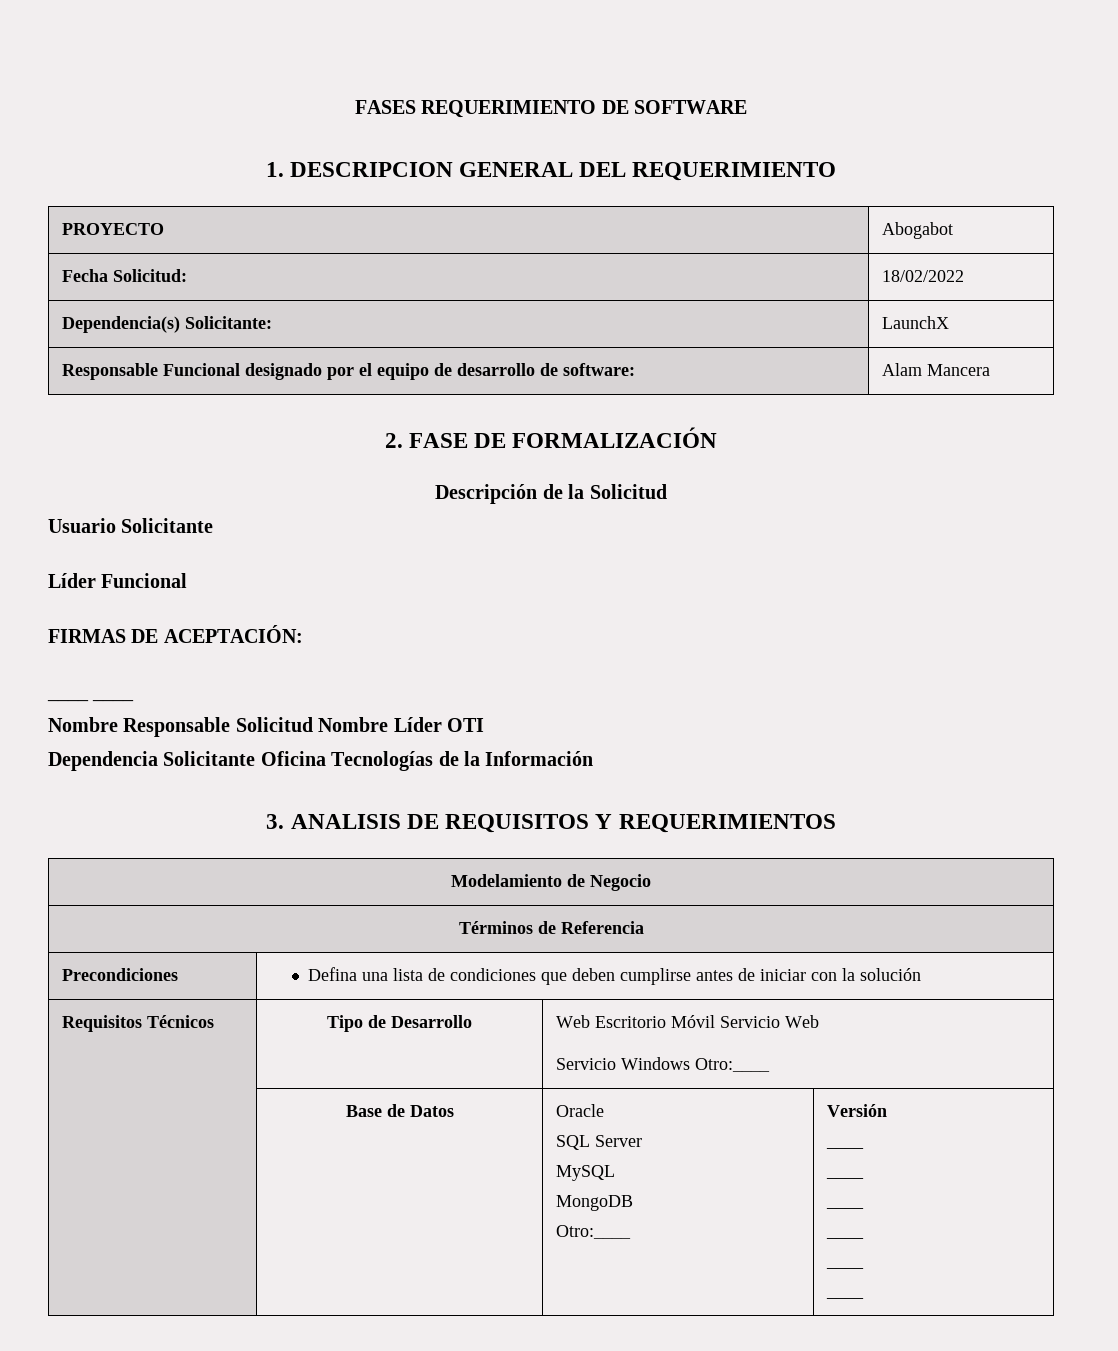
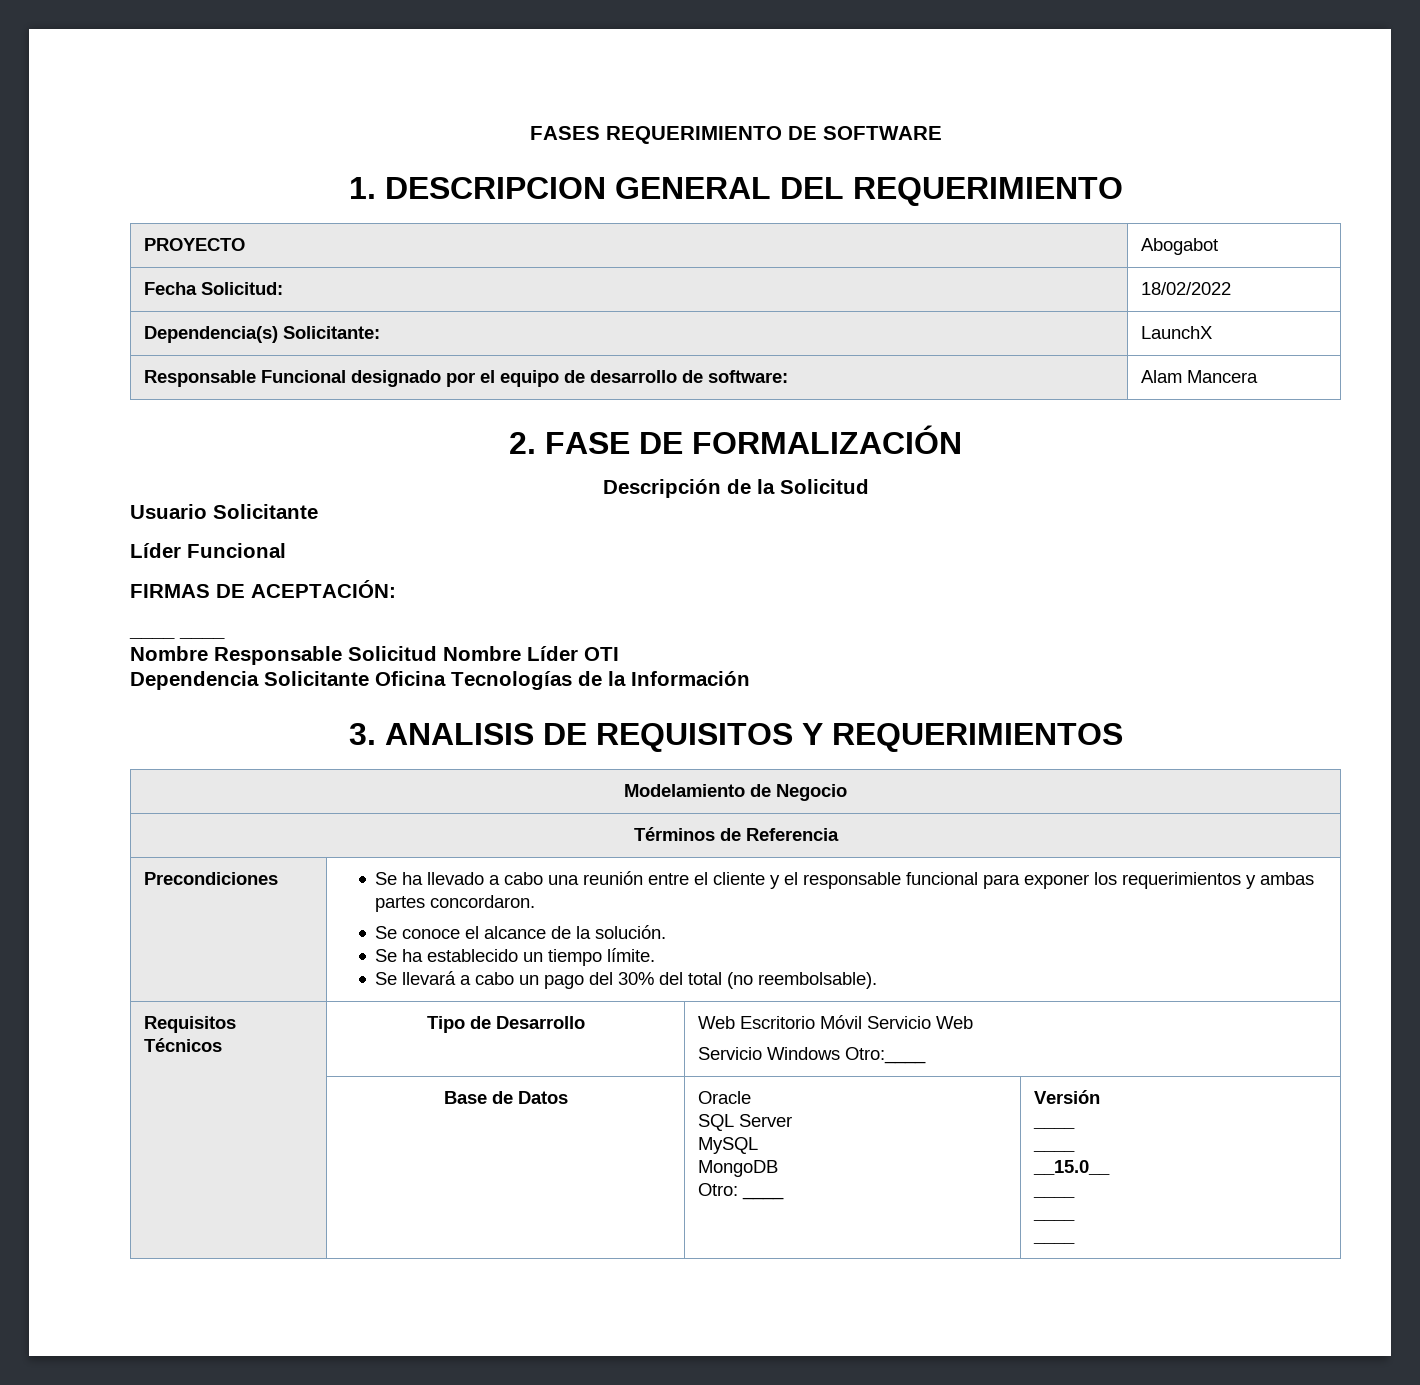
[308,967,922,985] Defina una lista de condiciones que deben cumplirse antes de iniciar con la solución -> [375,871,1315,889] [375,895,536,912] [375,925,667,939] [375,948,656,966] [375,971,878,989] Se ha llevado a cabo una reunión entre el cliente y el responsable funcional para exponer los requerimientos y ambas partes concordaron. // Se conoce el alcance de la solución. // Se ha establecido un tiempo límite. // Se llevará a cabo un pago del 30% del total (no reembolsable).
[555,1225,631,1239] Otro:____ -> [698,1183,739,1196] [742,1196,785,1200] Otro: ____
[825,1207,864,1209] ____ -> [1033,1160,1111,1175] __15.0__

